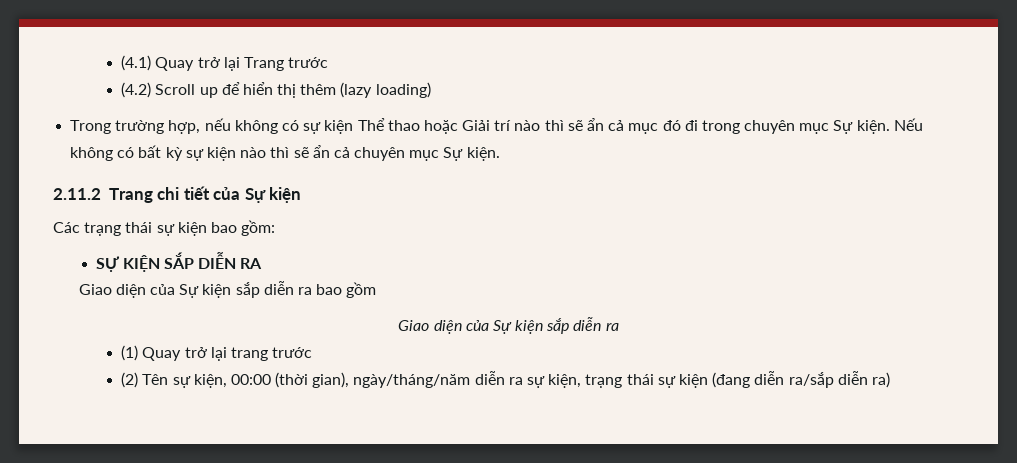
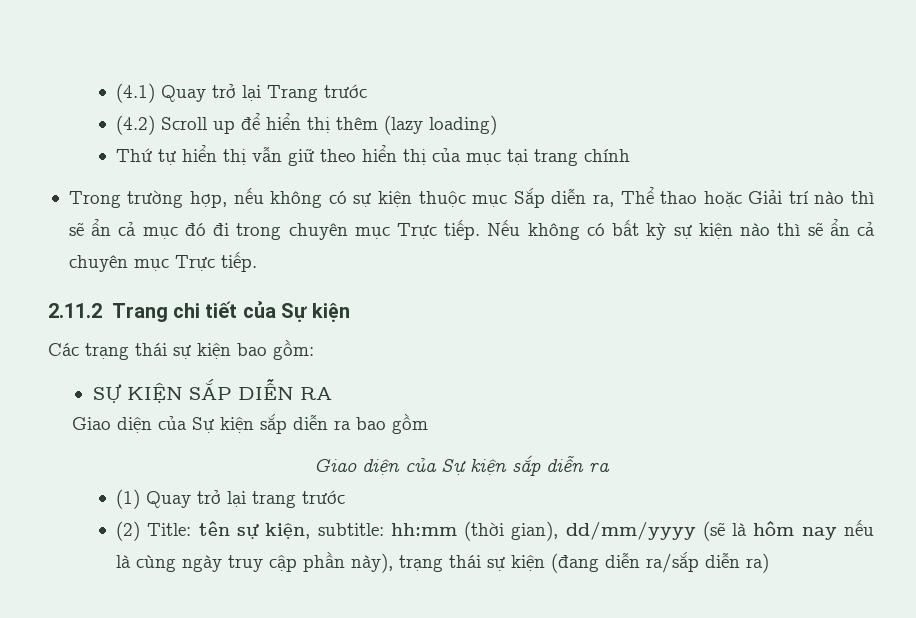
(431, 90) none -> [116,145,631,166] // Thứ tự hiển thị vẫn giữ theo hiển thị của mục tại trang chính
(354, 127) none -> [418,187,614,208] thuộc mục Sắp diễn ra,
[833,120,890,134] Sự kiện. -> [396,219,481,240] Trực tiếp.
[443,147,500,161] Sự kiện. -> [174,251,257,272] Trực tiếp.
[142,371,582,388] Tên sự kiện, 00:00 (thời gian), ngày/tháng/năm diễn ra sự kiện, -> [147,519,874,541] [116,551,394,573] Title: tên sự kiện, subtitle: hh:mm (thời gian), dd/mm/yyyy (sẽ là hôm nay nếu là cùng ngày truy cập phần này),

